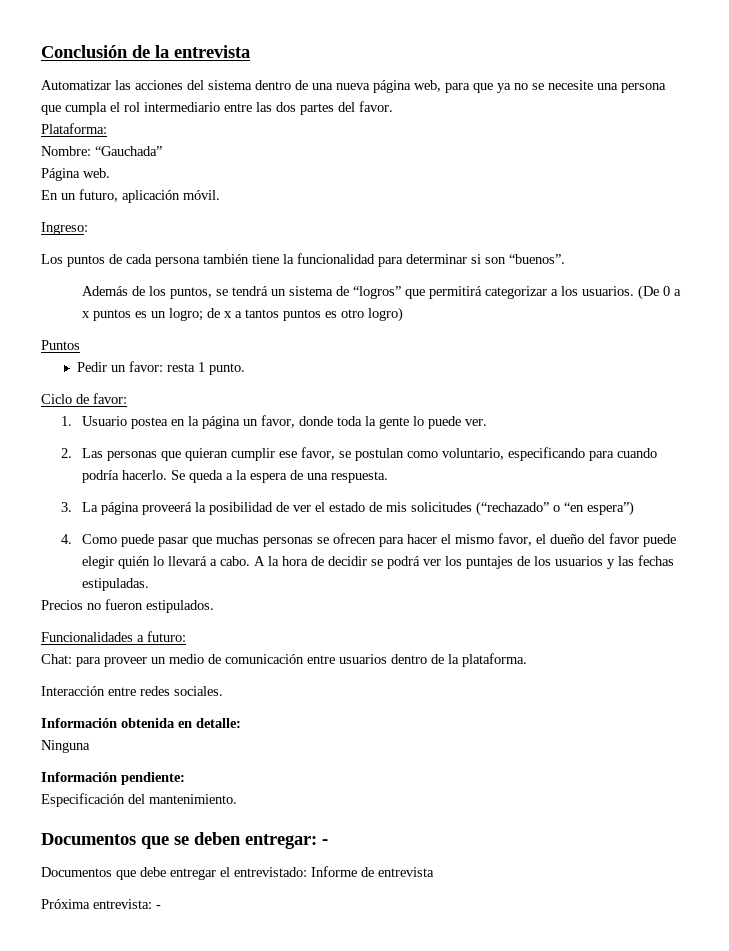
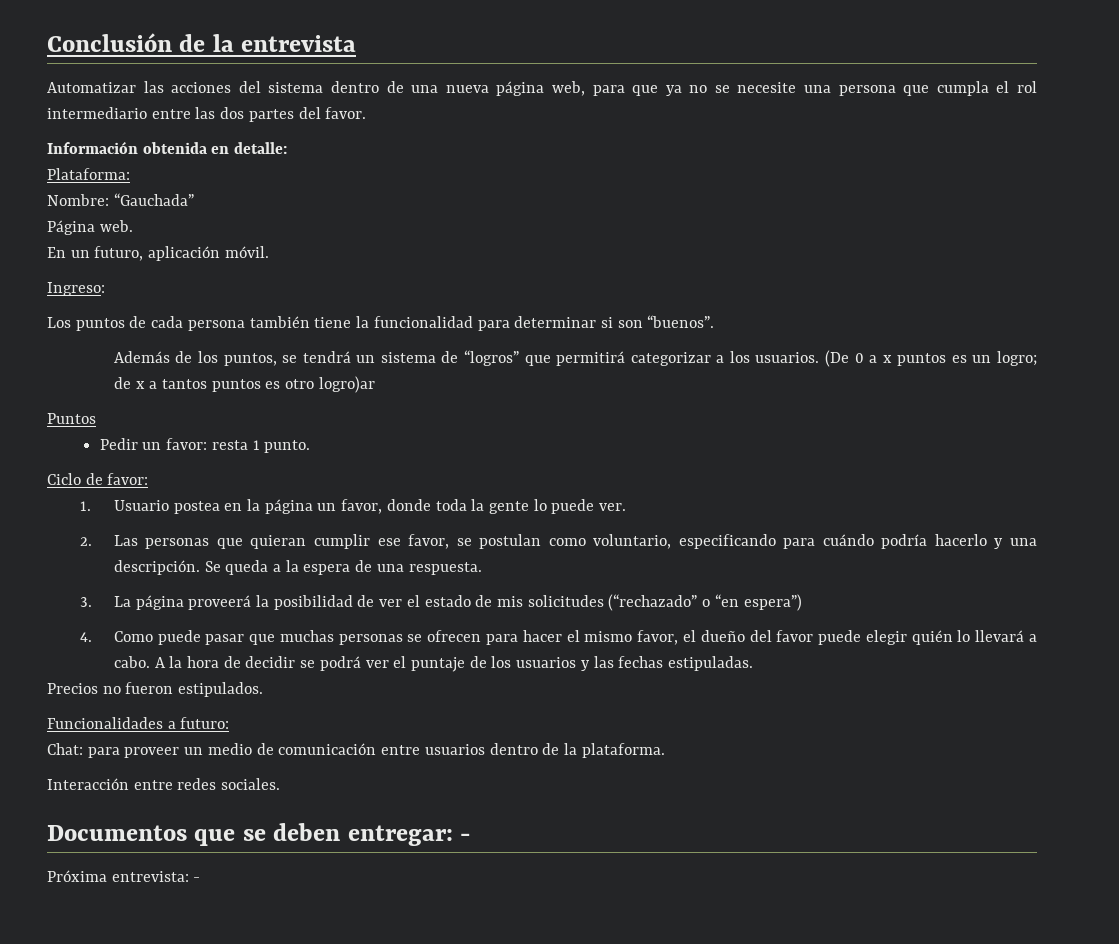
(393, 106) none -> [47,141,288,154] // Información obtenida en detalle:
[367,307,403,322] logro) -> [318,376,375,393] logro)ar
[616,448,657,458] [81,470,167,483] cuando podría hacerlo. -> [822,534,1037,549] [113,560,200,575] cuándo podría hacerlo y una descripción.
[444,556,513,569] los puntajes -> [393,656,466,672] el puntaje
[41,718,241,728] [41,740,90,753] [41,772,185,785] [41,793,237,807] // Información obtenida en detalle: // Ninguna // Información pendiente: // Especificación del mantenimiento. -> (281, 784) none
[41,866,434,880] // Documentos que debe entregar el entrevistado: Informe de entrevista -> (472, 837) none

